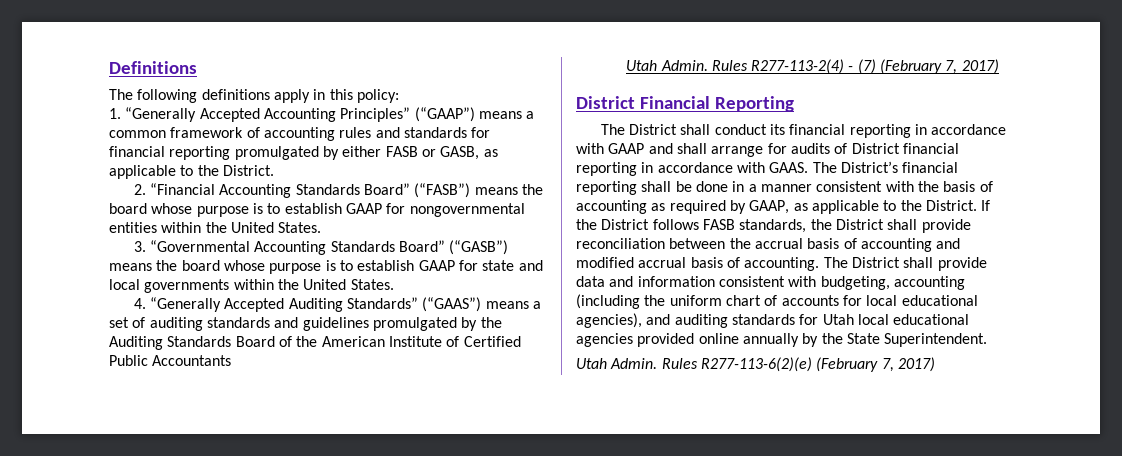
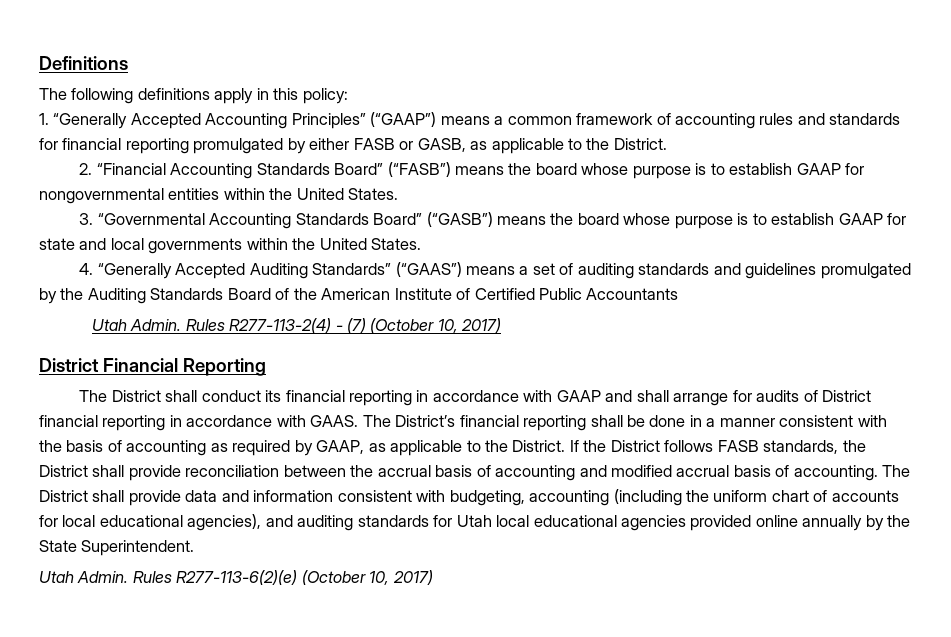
[880,59,958,74] (February 7, -> [370,318,458,333] (October 10,
[816,357,894,372] (February 7, -> [301,570,390,585] (October 10,

